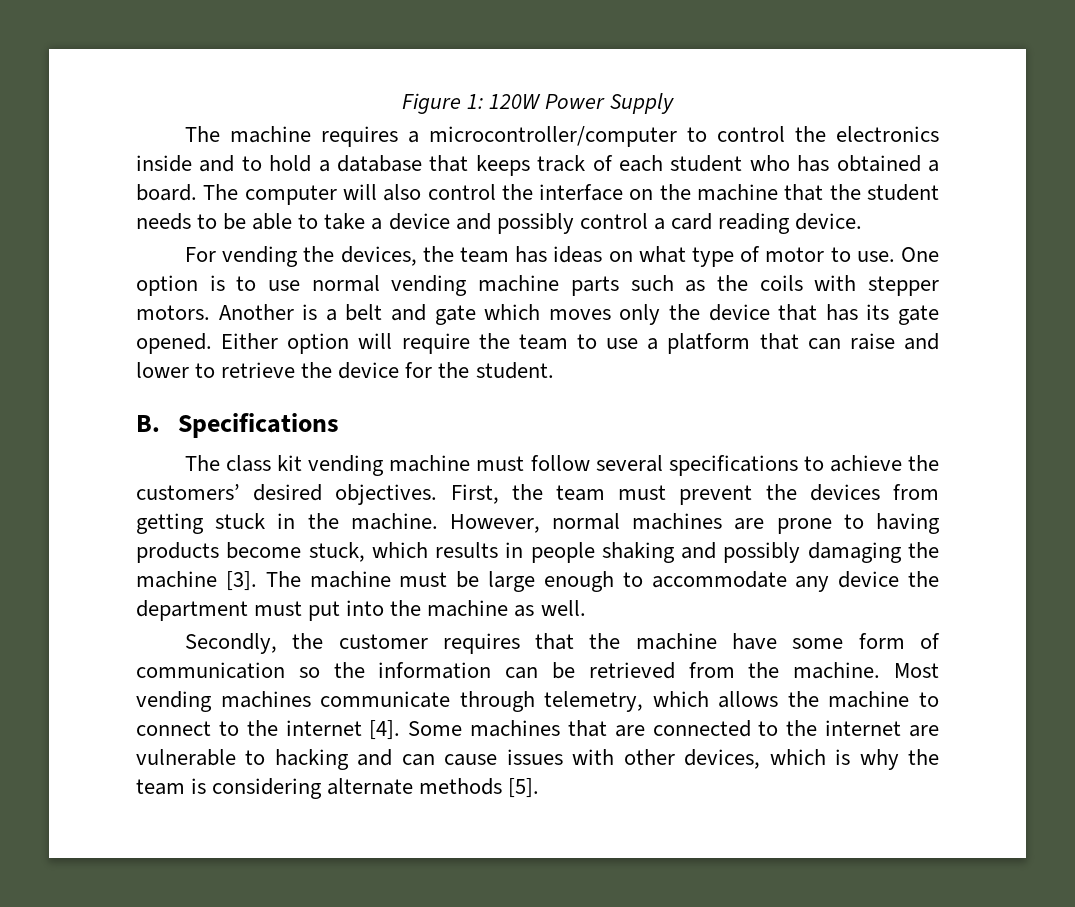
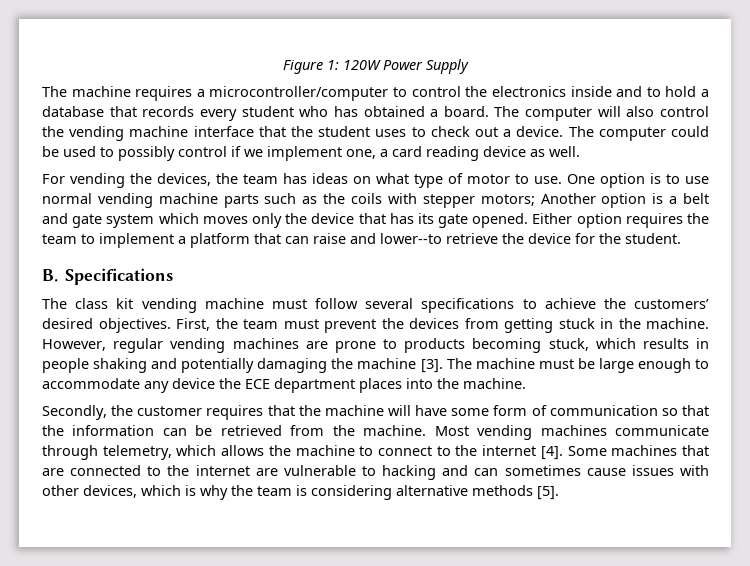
[475,155,663,176] keeps track of each -> [142,106,237,121] records every
[539,184,939,201] [136,213,863,234] interface on the machine that the student needs to be able to take a device and possibly control a card reading device. -> [69,126,709,141] [42,146,580,161] vending machine interface that the student uses to check out a device. The computer could be used to possibly control if we implement one, a card reading device as well.
[136,304,294,320] motors. Another -> [480,193,647,208] motors; Another option
(476, 315) none -> [106,214,155,228] system
[358,333,470,354] will require -> [625,213,683,228] requires
[606,338,639,349] use -> [99,233,174,248] implement
[136,362,216,378] lower to -> [380,233,442,244] lower--to
[552,513,621,530] normal -> [113,338,226,353] regular vending
[875,513,940,534] [136,542,302,563] having products become -> [404,338,542,353] products becoming
[723,542,801,563] possibly -> [181,358,255,373] potentially
[136,600,586,621] department must put into the machine as well. -> [245,378,526,393] ECE department places into the machine.
(717, 641) none -> [388,405,412,416] will
(320, 672) none -> [682,405,710,416] that
(435, 760) none -> [504,465,581,476] sometimes
[327,778,414,795] alternate -> [396,485,468,496] alternative

